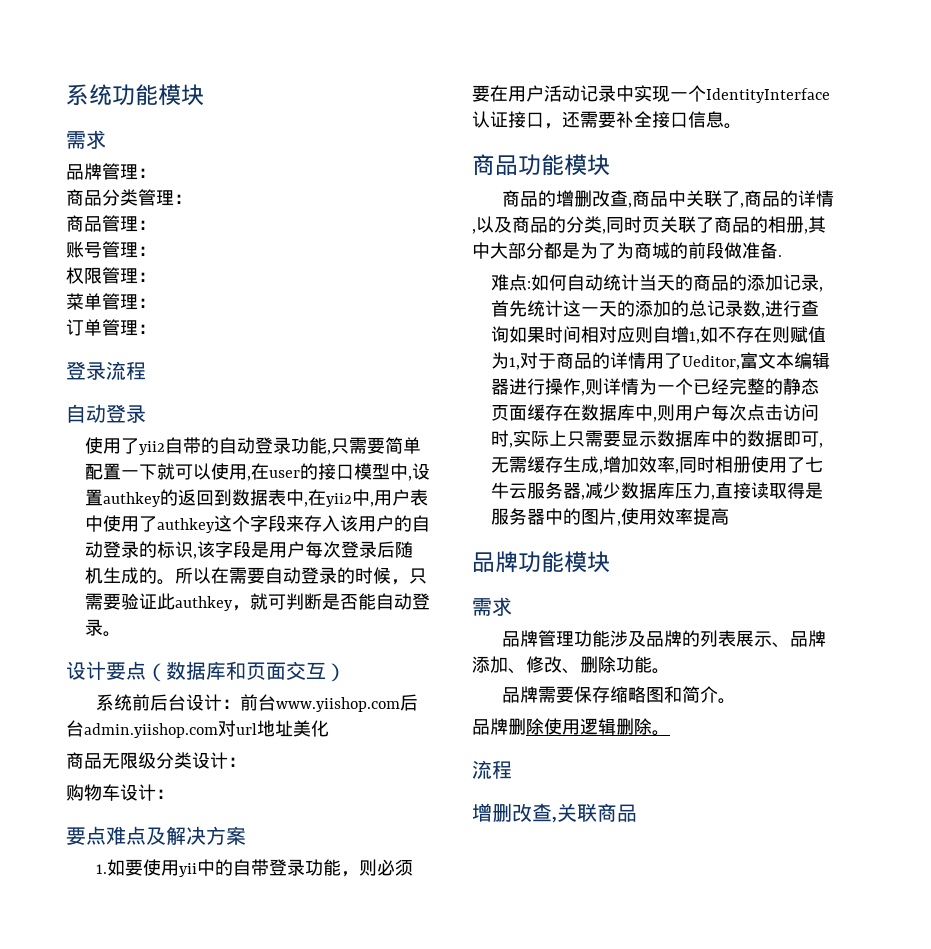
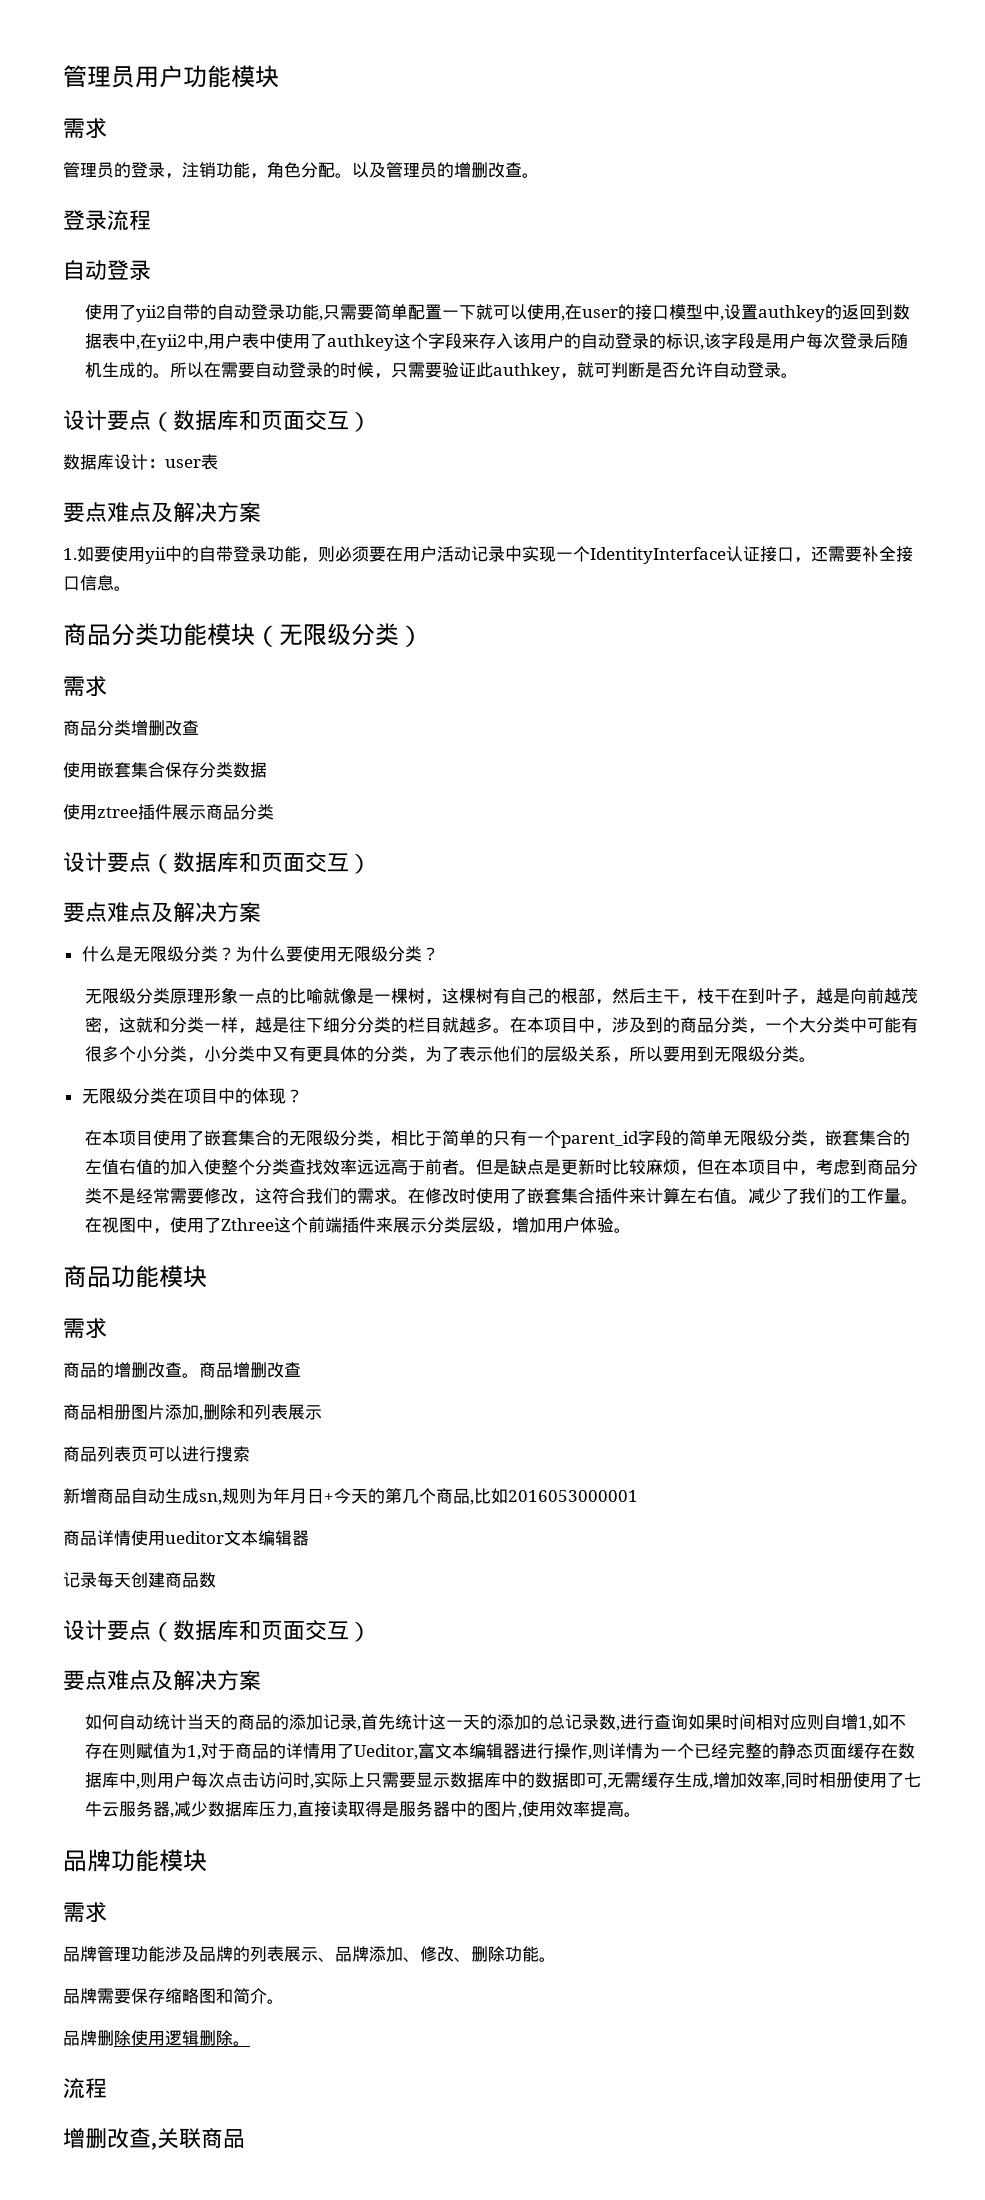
[66,84,204,106] [66,130,106,149] [66,163,156,180] [66,189,192,206] [66,215,156,232] [66,241,156,258] [66,267,156,284] [66,293,156,310] [66,319,156,336] 系统功能模块 // 需求 // 品牌管理： // 商品分类管理： // 商品管理： // 账号管理： // 权限管理： // 菜单管理： // 订单管理： -> [63,65,279,88] [63,118,107,139] [63,161,539,179] 管理员用户功能模块 // 需求 // 管理员的登录，注销功能，角色分配。以及管理员的增删改查。
[358,593,377,610] 能 -> [679,362,714,378] 允许
[96,694,419,712] [66,720,329,738] [66,752,246,769] [66,784,174,801] 系统前后台设计：前台www.yiishop.com后台admin.yiishop.com对url地址美化 // 商品无限级分类设计： // 购物车设计： -> [63,454,218,470] 数据库设计：user表
[518,154,610,176] [502,190,835,208] [472,216,826,234] [472,242,782,259] [491,274,532,291] 功能模块 // 商品的增删改查,商品中关联了,商品的详情,以及商品的分类,同时页关联了商品的相册,其中大部分都是为了为商城的前段做准备. // 难点: -> [111,623,423,647] [63,676,107,697] [63,720,199,736] [63,762,267,778] [63,804,274,820] [63,852,371,874] [63,902,261,923] [81,946,439,962] [85,987,919,1005] [85,1017,919,1034] [85,1046,817,1063] [81,1088,303,1104] [85,1130,911,1148] [85,1159,919,1176] [85,1188,919,1205] [85,1217,632,1234] [63,1265,207,1288] [63,1318,107,1339] [63,1362,301,1378] [63,1404,322,1421] [63,1446,250,1462] [63,1487,638,1505] [63,1530,309,1546] [63,1572,216,1588] [63,1620,371,1642] [63,1670,261,1691] 分类功能模块（无限级分类） // 需求 // 商品分类增删改查 // 使用嵌套集合保存分类数据 // 使用ztree插件展示商品分类 // 设计要点（数据库和页面交互） // 要点难点及解决方案 // 什么是无限级分类？为什么要使用无限级分类？ // 无限级分类原理形象一点的比喻就像是一棵树，这棵树有自己的根部，然后主干，枝干在到叶子，越是向前越茂密，这就和分类一样，越是往下细分分类的栏目就越多。在本项目中，涉及到的商品分类，一个大分类中可能有很多个小分类，小分类中又有更具体的分类，为了表示他们的层级关系，所以要用到无限级分类。 // 无限级分类在项目中的体现？ // 在本项目使用了嵌套集合的无限级分类，相比于简单的只有一个parent_id字段的简单无限级分类，嵌套集合的左值右值的加入使整个分类查找效率远远高于前者。但是缺点是更新时比较麻烦，但在本项目中，考虑到商品分类不是经常需要修改，这符合我们的需求。在修改时使用了嵌套集合插件来计算左右值。减少了我们的工作量。在视图中，使用了Zthree这个前端插件来展示分类层级，增加用户体验。 // 商品功能模块 // 需求 // 商品的增删改查。商品增删改查 // 商品相册图片添加,删除和列表展示 // 商品列表页可以进行搜索 // 新增商品自动生成sn,规则为年月日+今天的第几个商品,比如2016053000001 // 商品详情使用ueditor文本编辑器 // 记录每天创建商品数 // 设计要点（数据库和页面交互） // 要点难点及解决方案 //
(730, 516) none -> [624,1812,642,1817] 。

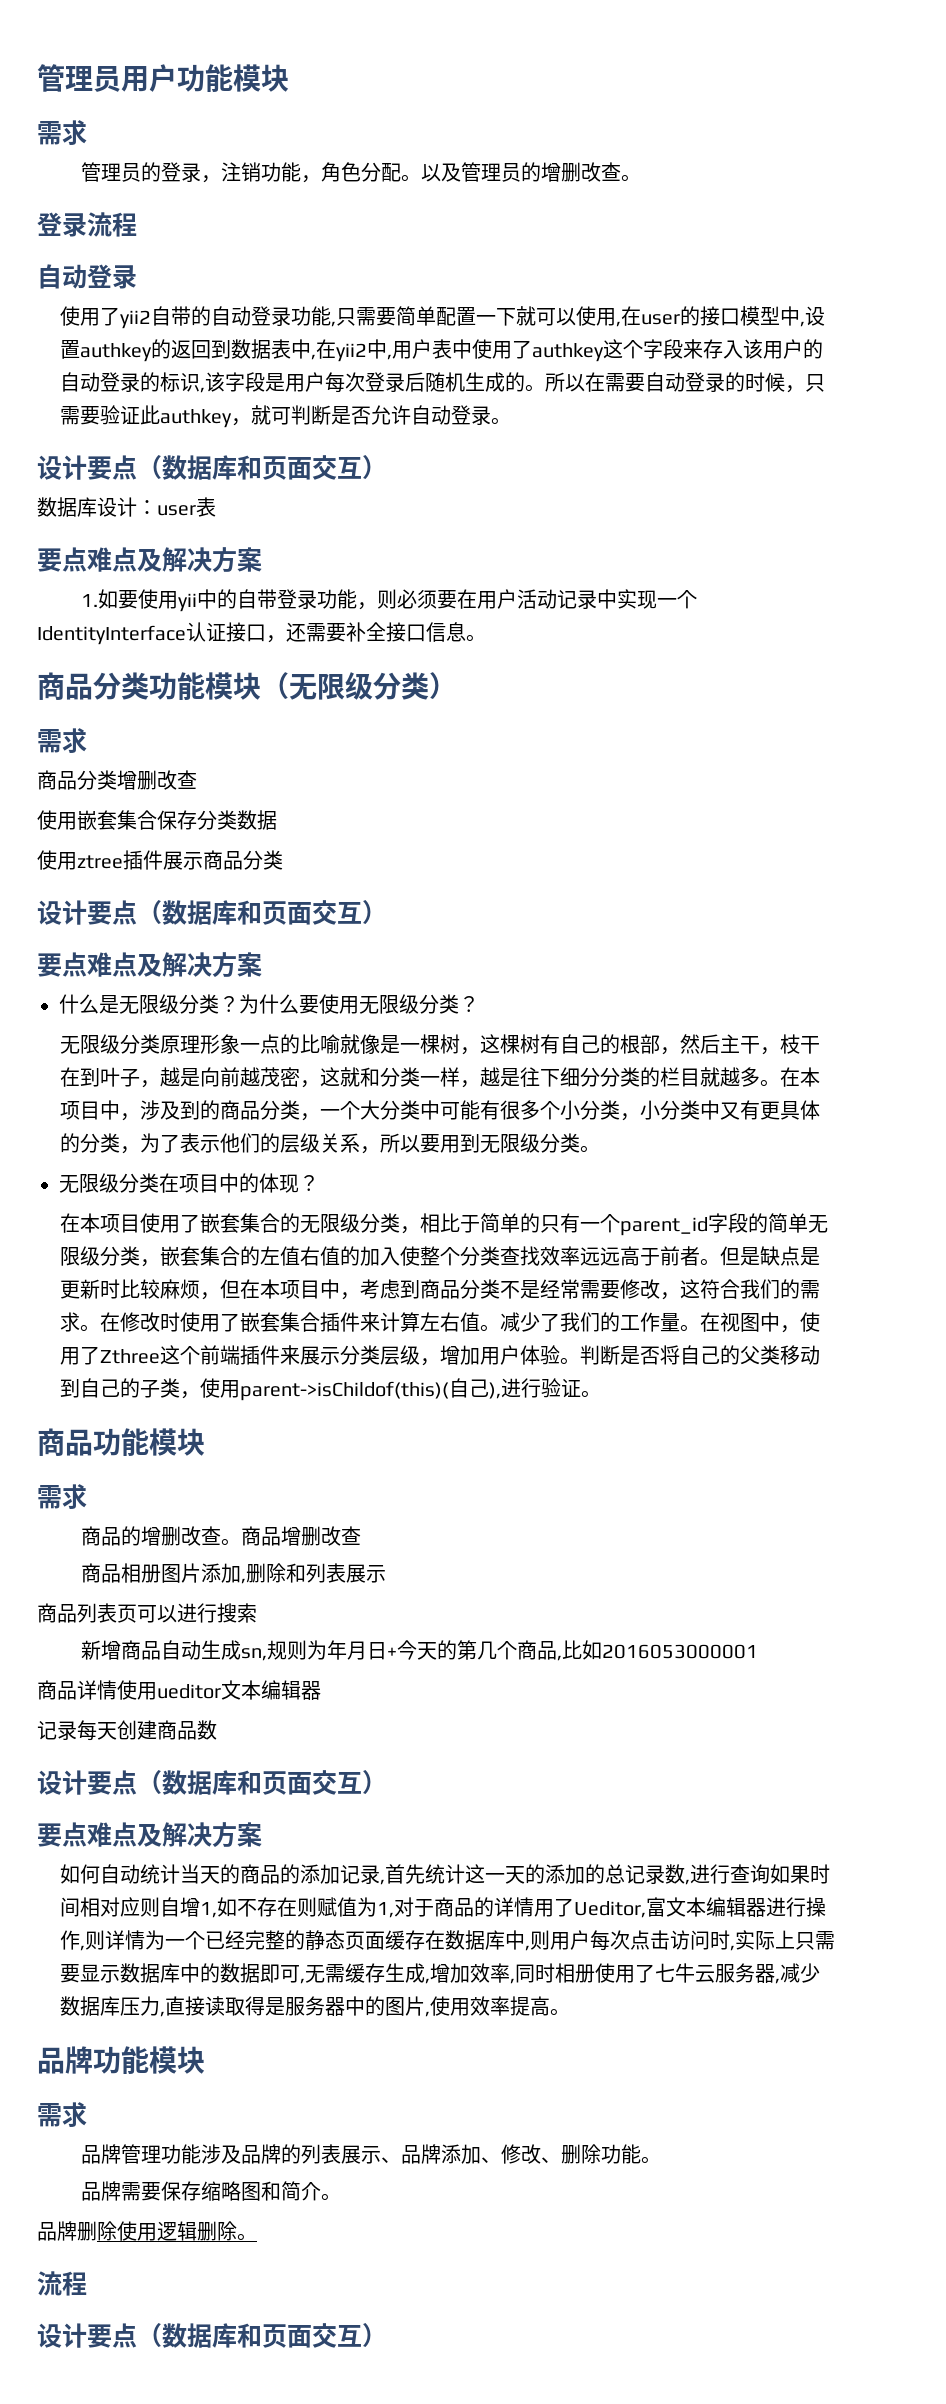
(632, 1230) none -> [580,1345,821,1365] [60,1378,602,1401] 判断是否将自己的父类移动到自己的子类，使用parent->isChildof(this)(自己),进行验证。
[63,2128,245,2150] 增删改查,关联商品 -> [37,2323,387,2348] 设计要点（数据库和页面交互）

